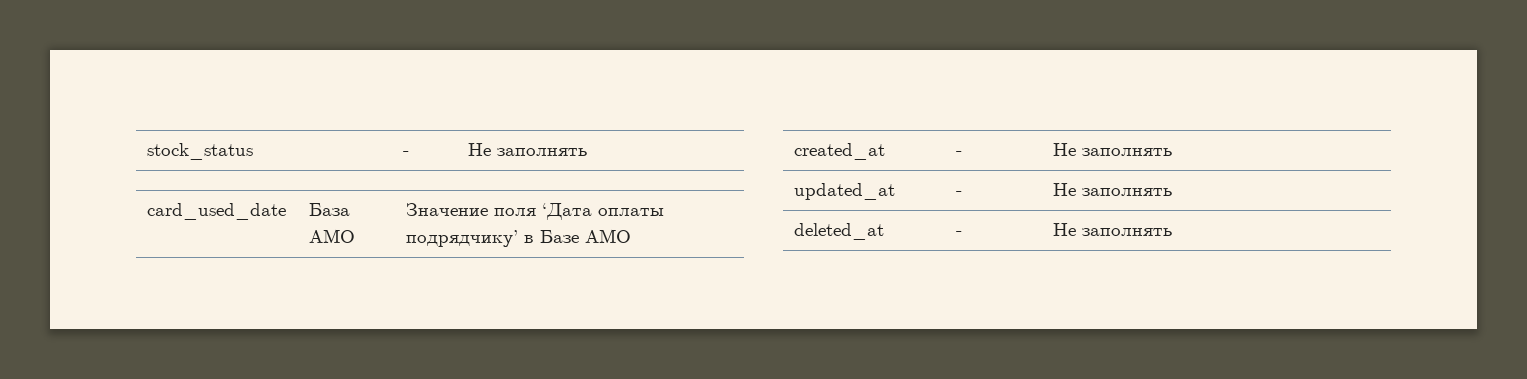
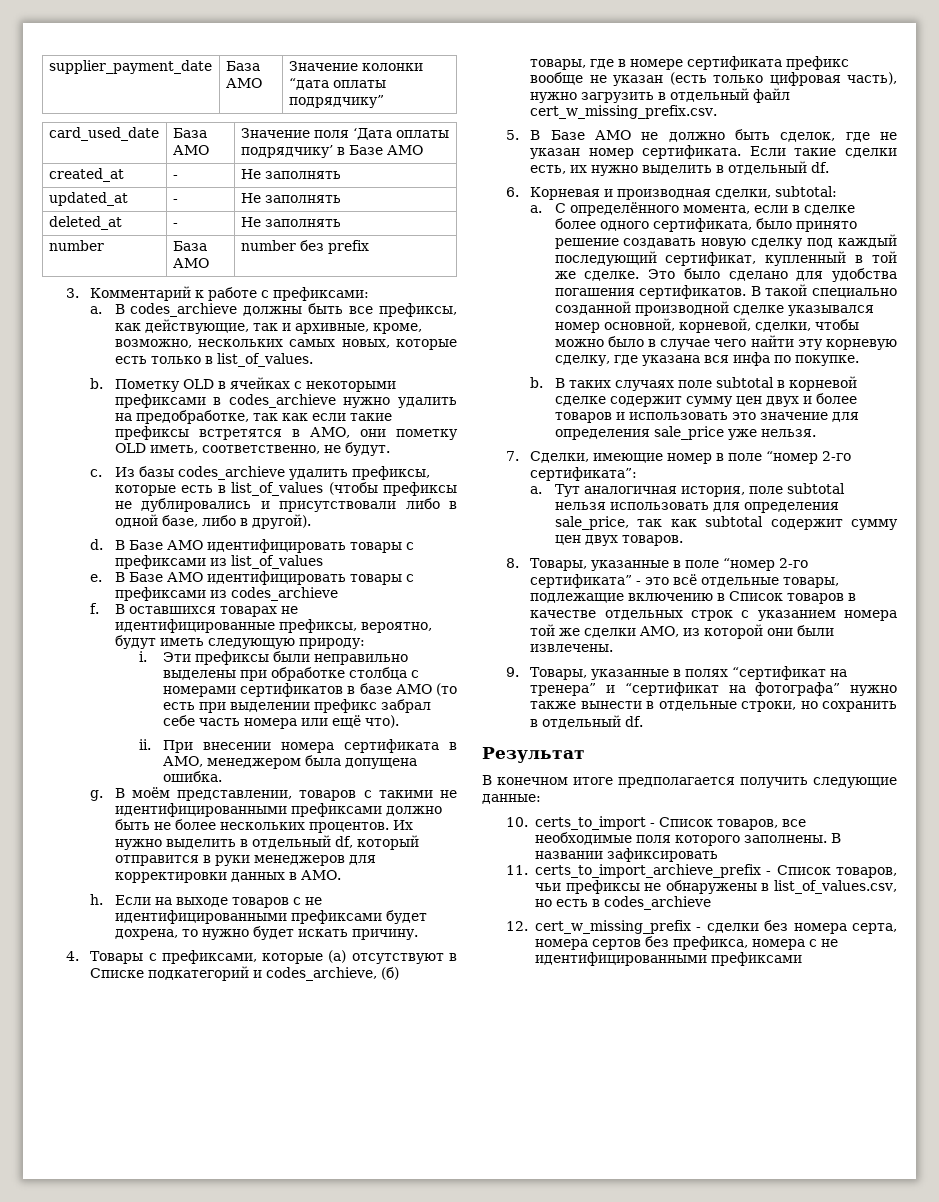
[147,143,254,160] [403,151,410,156] [468,143,589,156] stock_status | - | Не заполнять -> [48,60,212,74] [225,61,260,71] [225,78,262,88] [288,61,423,71] [288,78,386,90] [288,95,384,108] supplier_payment_date | База АМО | Значение колонки “дата оплаты подрядчику”
(1174, 232) none -> [48,240,104,251] [172,241,207,251] [172,258,209,268] [240,240,369,254] [66,286,370,301] [90,303,458,317] [114,319,422,334] [114,339,458,350] [114,353,313,367] [90,377,396,392] [114,394,458,408] [114,410,392,424] [114,426,459,440] [114,442,390,456] [90,466,430,480] [114,482,457,496] [114,498,457,512] [114,514,311,529] [90,539,414,553] [114,555,323,569] [90,571,414,585] [114,587,338,601] [90,603,298,617] [114,619,432,633] [114,635,365,649] [138,651,408,665] [162,667,419,681] [162,683,457,697] [162,699,431,713] [162,715,399,729] [138,739,457,753] [162,755,417,769] [162,771,222,782] [90,787,457,801] [114,803,442,817] [114,819,413,833] [114,835,419,850] [114,855,376,866] [114,870,341,883] [90,894,322,908] [114,910,427,924] [114,926,418,940] [66,950,457,964] [90,966,400,981] [530,56,850,70] [530,72,897,86] [530,88,791,103] [530,105,718,119] [506,129,897,142] [530,145,897,159] [530,161,830,176] [506,186,838,200] [530,202,855,216] [554,218,857,232] [554,234,897,249] [554,251,897,266] [554,268,897,282] [554,284,897,299] [554,301,874,316] [554,318,859,333] [554,335,897,350] [554,352,859,366] [530,376,857,391] [554,393,857,407] [554,412,859,423] [554,426,816,440] [506,451,852,464] [530,467,638,481] [530,483,845,497] [554,502,839,513] [554,516,898,530] [554,535,683,546] [506,558,809,571] [530,574,840,588] [530,591,857,604] [530,610,897,621] [530,624,835,639] [530,644,614,652] [506,666,848,680] [530,682,897,696] [530,701,897,712] [530,715,644,729] [482,747,585,763] [482,775,897,788] [482,794,541,804] [506,816,806,830] [534,832,841,846] [534,848,718,862] [506,864,897,878] [534,880,898,894] [534,896,711,910] [506,920,897,934] [534,936,838,950] [534,952,802,966] // number | База АМО | number без prefix // 3. Комментарий к работе с префиксами: // a. В codes_archieve должны быть все префиксы, как действующие, так и архивные, кроме, возможно, нескольких самых новых, которые есть только в list_of_values. // b. Пометку OLD в ячейках с некоторыми префиксами в codes_archieve нужно удалить на предобработке, так как если такие префиксы встретятся в АМО, они пометку OLD иметь, соответственно, не будут. // c. Из базы codes_archieve удалить префиксы, которые есть в list_of_values (чтобы префиксы не дублировались и присутствовали либо в одной базе, либо в другой). // d. В Базе АМО идентифицировать товары с префиксами из list_of_values // e. В Базе АМО идентифицировать товары с префиксами из codes_archieve // f. В оставшихся товарах не идентифицированные префиксы, вероятно, будут иметь следующую природу: // i. Эти префиксы были неправильно выделены при обработке столбца с номерами сертификатов в базе АМО (то есть при выделении префикс забрал себе часть номера или ещё что). // ii. При внесении номера сертификата в АМО, менеджером была допущена ошибка. // g. В моём представлении, товаров с такими не идентифицированными префиксами должно быть не более нескольких процентов. Их нужно выделить в отдельный df, который отправится в руки менеджеров для корректировки данных в АМО. // h. Если на выходе товаров с не идентифицированными префиксами будет дохрена, то нужно будет искать причину. // 4. Товары с префиксами, которые (а) отсутствуют в Списке подкатегорий и codes_archieve, (б) товары, где в номере сертификата префикс вообще не указан (есть только цифровая часть), нужно загрузить в отдельный файл cert_w_missing_prefix.csv. // 5. В Базе АМО не должно быть сделок, где не указан номер сертификата. Если такие сделки есть, их нужно выделить в отдельный df. // 6. Корневая и производная сделки, subtotal: // a. С определённого момента, если в сделке более одного сертификата, было принято решение создавать новую сделку под каждый последующий сертификат, купленный в той же сделке. Это было сделано для удобства погашения сертификатов. В такой специально созданной производной сделке указывался номер основной, корневой, сделки, чтобы можно было в случае чего найти эту корневую сделку, где указана вся инфа по покупке. // b. В таких случаях поле subtotal в корневой сделке содержит сумму цен двух и более товаров и использовать это значение для определения sale_price уже нельзя. // 7. Сделки, имеющие номер в поле “номер 2-го сертификата”: // a. Тут аналогичная история, поле subtotal нельзя использовать для определения sale_price, так как subtotal содержит сумму цен двух товаров. // 8. Товары, указанные в поле “номер 2-го сертификата” - это всё отдельные товары, подлежащие включению в Список товаров в качестве отдельных строк с указанием номера той же сделки AMO, из которой они были извлечены. // 9. Товары, указанные в полях “сертификат на тренера” и “сертификат на фотографа” нужно также вынести в отдельные строки, но сохранить в отдельный df. // Результат // В конечном итоге предполагается получить следующие данные: // 10. certs_to_import - Список товаров, все необходимые поля которого заполнены. В названии зафиксировать // 11. certs_to_import_archieve_prefix - Список товаров, чьи префиксы не обнаружены в list_of_values.csv, но есть в codes_archieve // 12. cert_w_missing_prefix - сделки без номера серта, номера сертов без префикса, номера с не идентифицированными префиксами

